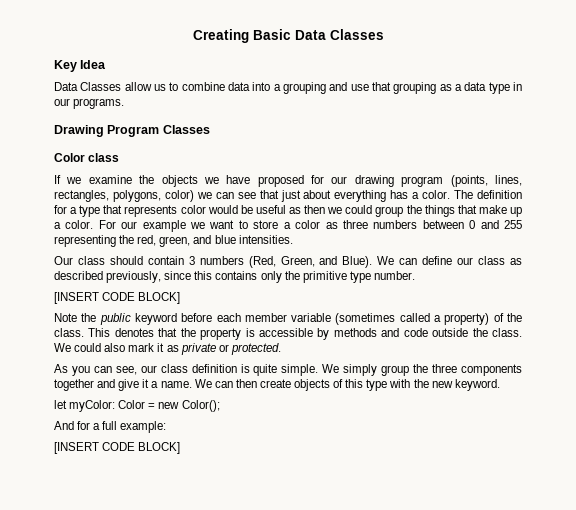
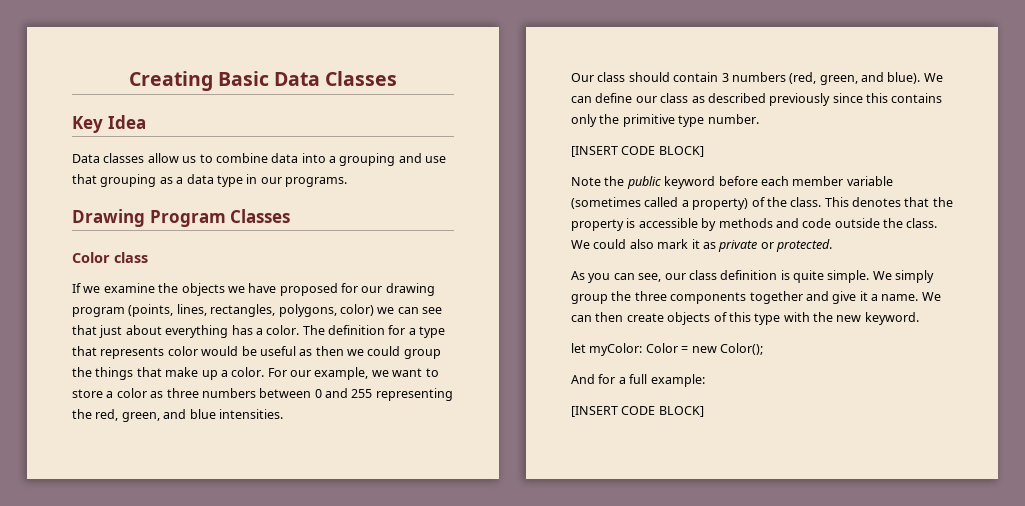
[80,82,122,91] Classes -> [103,153,145,163] classes
[142,220,186,232] example -> [314,367,369,380] example,
[248,256,373,268] (Red, Green, and Blue). -> [789,72,921,85] (red, green, and blue).
[106,271,162,283] previously, -> [769,93,831,106] previously

